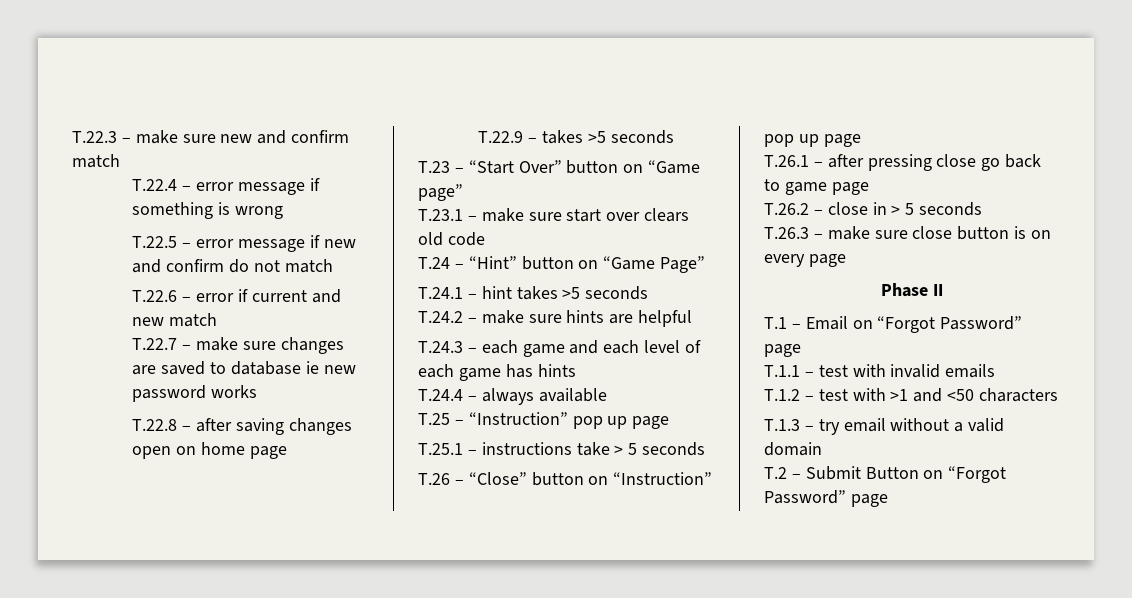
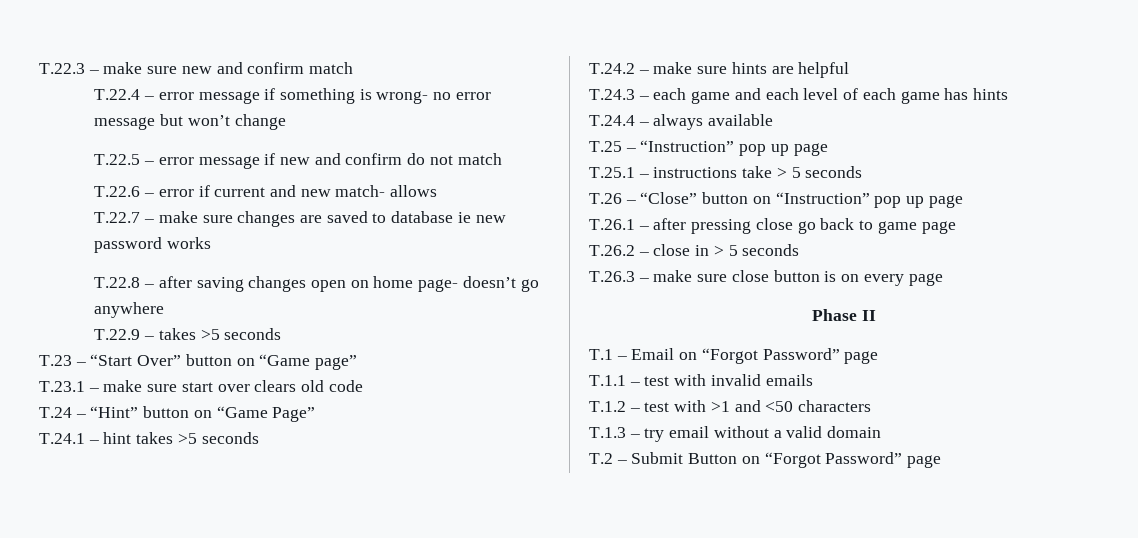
[235,206,284,219] wrong -> [376,91,491,104] [94,114,286,130] wrong- no error message but won’t change
[169,313,218,327] match -> [335,185,438,197] match- allows
[249,446,287,459] page -> [418,276,539,292] [94,302,165,318] page- doesn’t go anywhere

